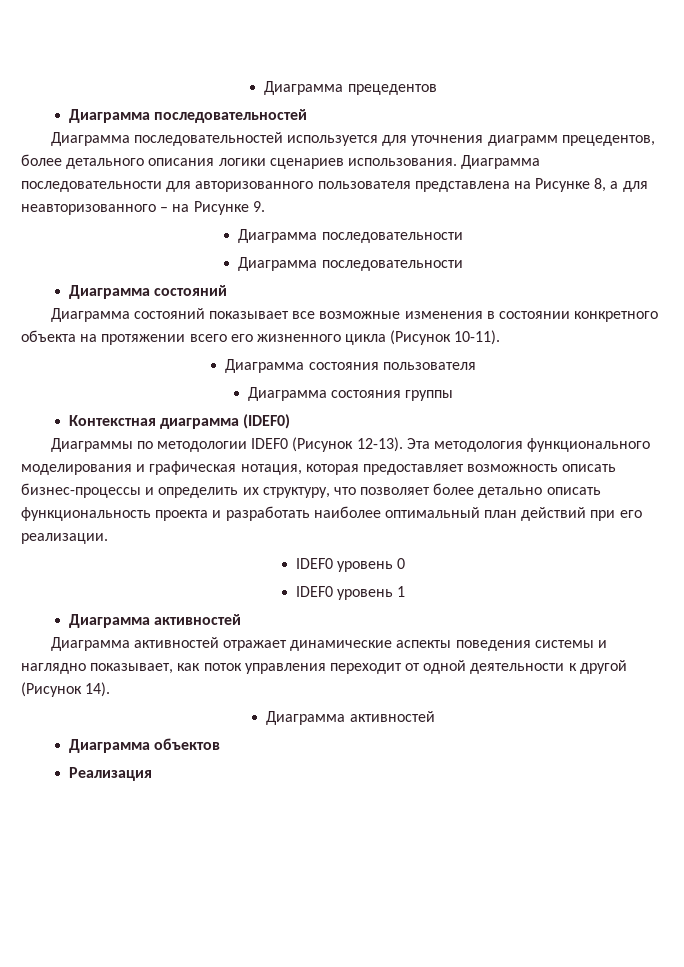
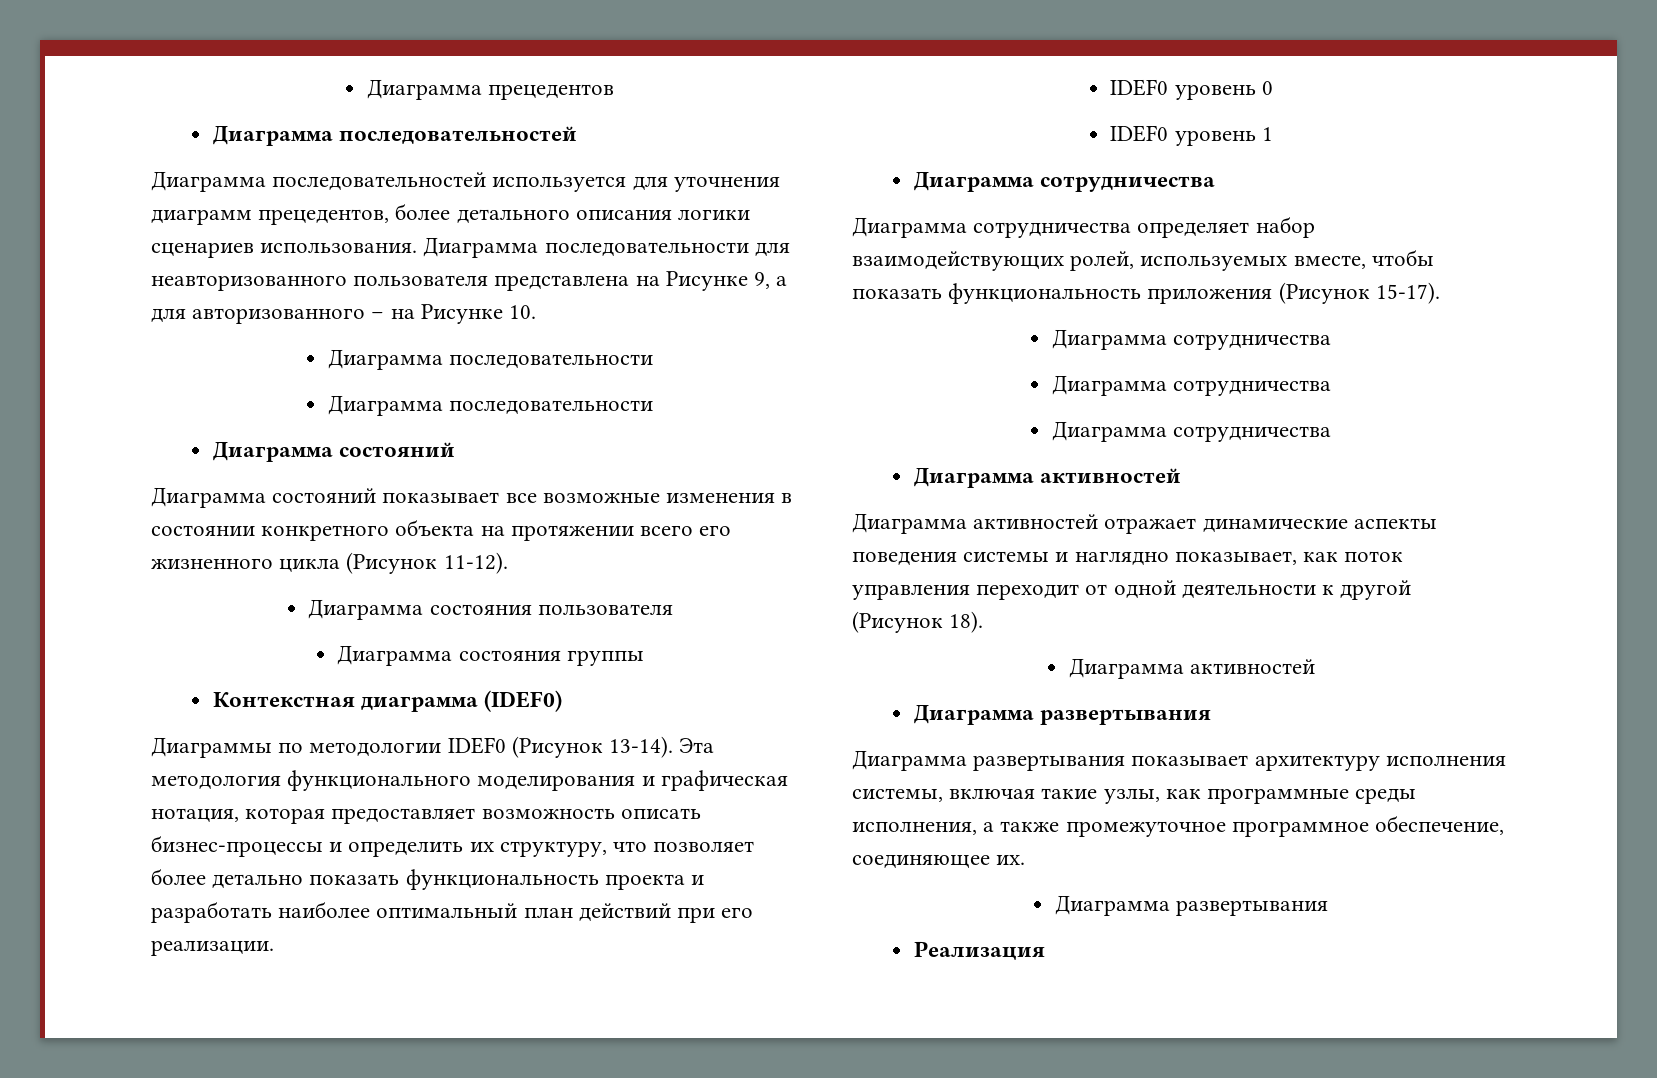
[195,181,314,192] авторизованного -> [151,275,347,291] неавторизованного
[594,178,607,192] 8, -> [754,272,771,289] 9,
[21,204,156,215] неавторизованного -> [192,308,366,324] авторизованного
[252,201,265,212] 9. -> [509,305,537,319] 10.
[454,330,501,345] 10-11). -> [443,552,508,574] 11-12).
[356,437,403,452] 12-13). -> [609,736,674,758] 13-14).
[546,487,601,495] описать -> [309,874,400,885] показать
(406, 591) none -> [913,172,1215,192] [852,216,1315,238] [852,249,1434,271] [852,282,1440,304] [1052,329,1332,350] [1052,375,1332,396] [1052,421,1332,442] // Диаграмма сотрудничества // Диаграмма сотрудничества определяет набор взаимодействующих ролей, используемых вместе, чтобы показать функциональность приложения (Рисунок 15-17). // Диаграмма сотрудничества // Диаграмма сотрудничества // Диаграмма сотрудничества
[85,682,111,697] [266,711,435,725] [68,738,220,753] 14). // Диаграмма активностей // Диаграмма объектов -> [949,611,984,633] [1068,658,1315,679] [913,705,1211,725] [852,750,1506,771] [852,788,1417,804] [852,815,1505,837] [852,854,1026,869] [1055,895,1329,916] 18). // Диаграмма активностей // Диаграмма развертывания // Диаграмма развертывания показывает архитектуру исполнения системы, включая такие узлы, как программные среды исполнения, а также промежуточное программное обеспечение, соединяющее их. // Диаграмма развертывания

